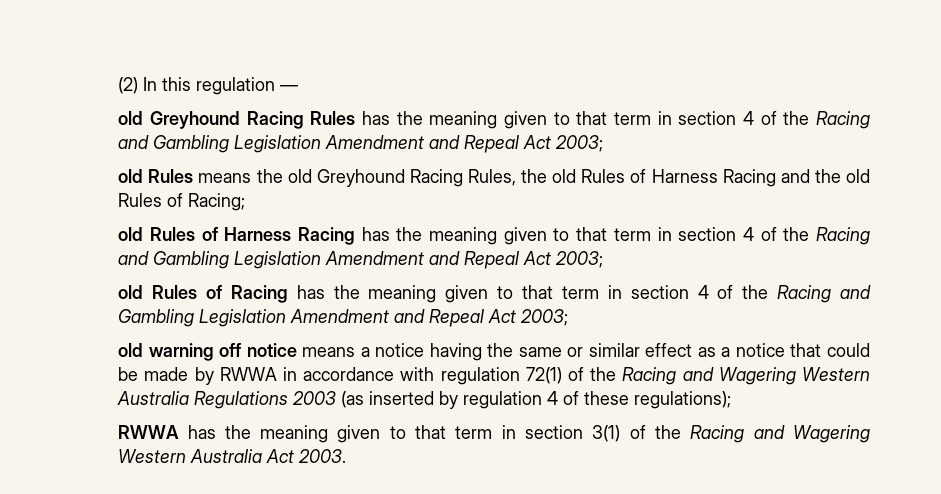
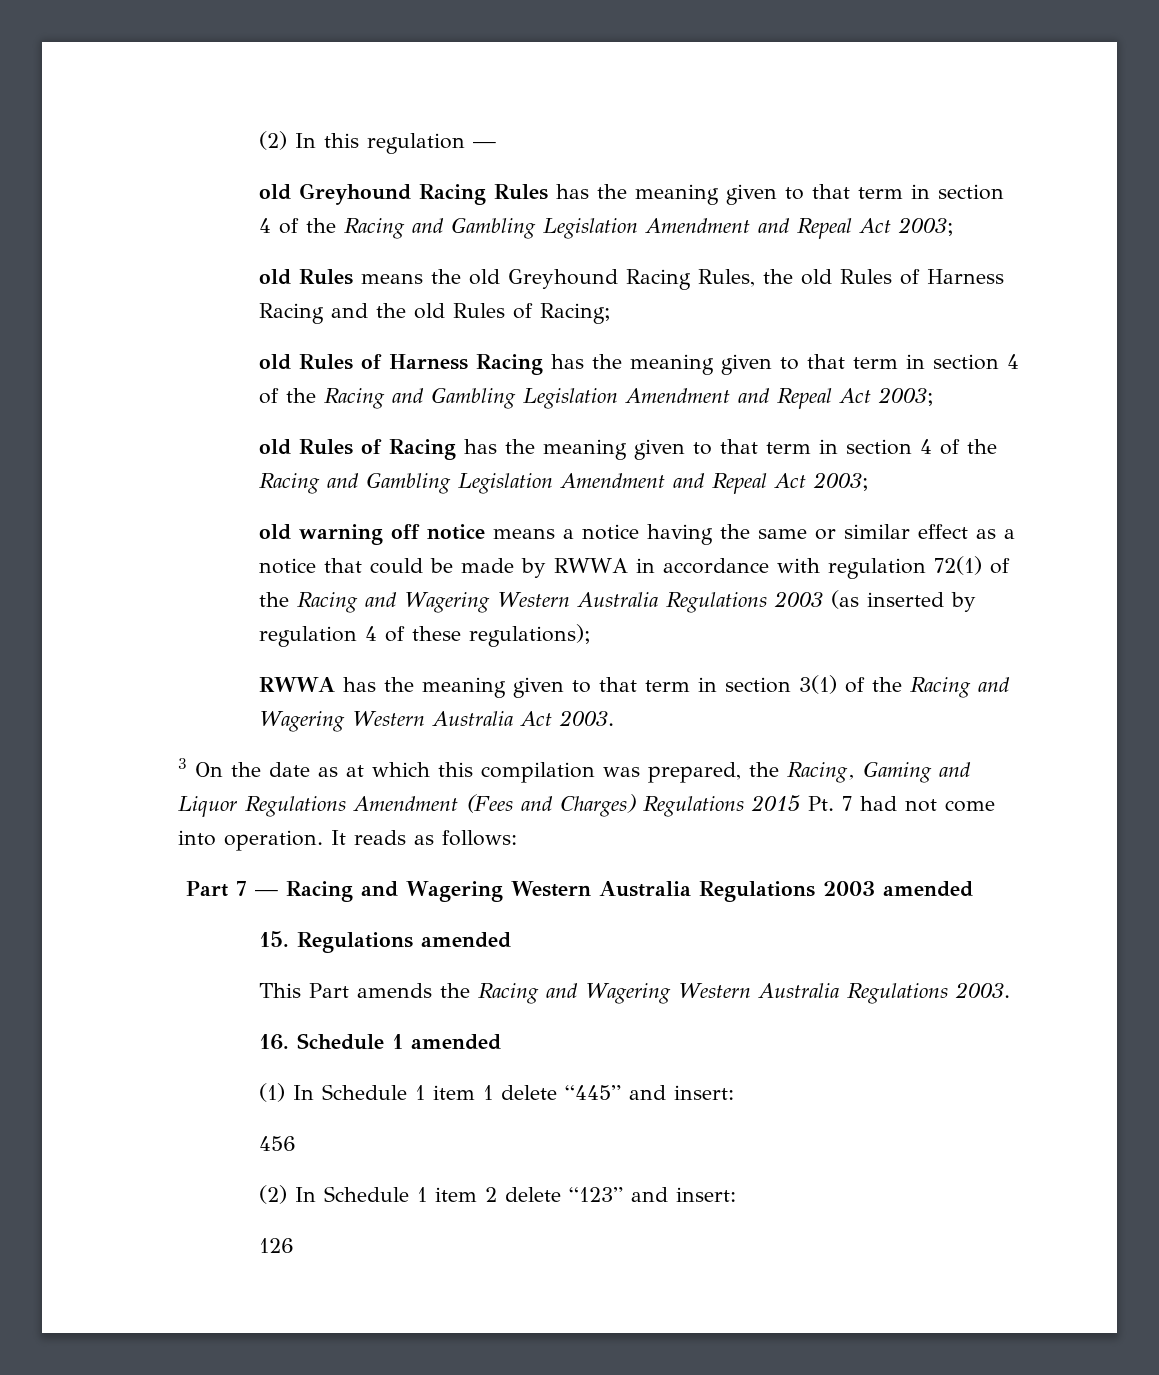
(347, 456) none -> [177,758,971,783] [177,794,995,817] [177,830,517,851] [185,881,974,902] [259,931,512,953] [259,982,1011,1004] [259,1033,502,1050] [259,1083,735,1102] [259,1136,297,1151] [259,1185,737,1204] [259,1238,295,1253] // 3 On the date as at which this compilation was prepared, the Racing, Gaming and Liquor Regulations Amendment (Fees and Charges) Regulations 2015 Pt. 7 had not come into operation. It reads as follows: // Part 7 — Racing and Wagering Western Australia Regulations 2003 amended // 15. Regulations amended // This Part amends the Racing and Wagering Western Australia Regulations 2003. // 16. Schedule 1 amended // (1) In Schedule 1 item 1 delete “445” and insert: // 456 // (2) In Schedule 1 item 2 delete “123” and insert: // 126

